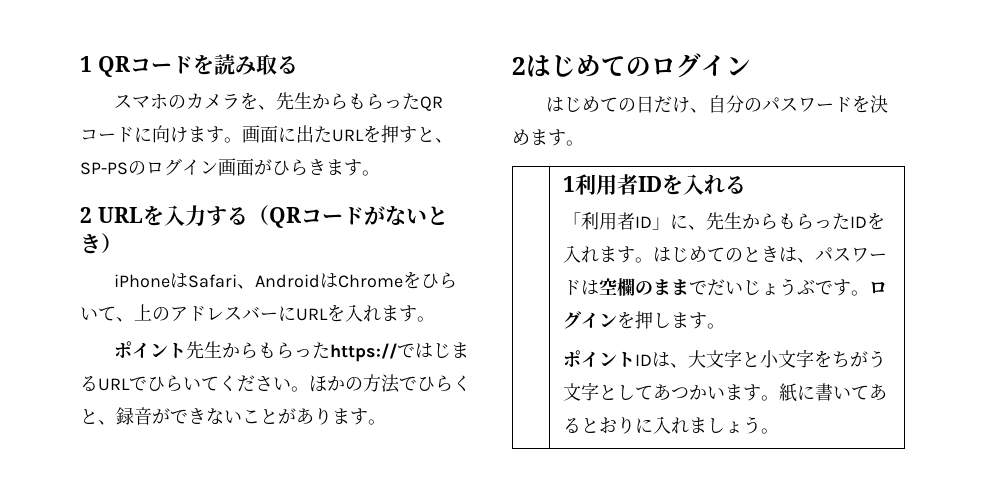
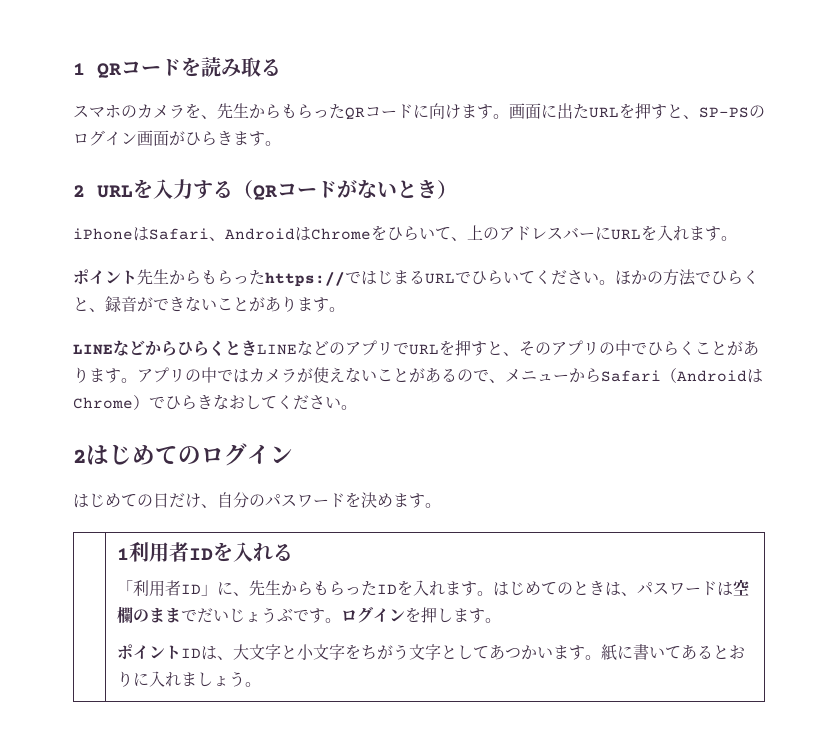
(386, 422) none -> [73,340,759,356] [73,367,763,383] [73,394,357,410] // LINEなどからひらくときLINEなどのアプリでURLを押すと、そのアプリの中でひらくことがあります。アプリの中ではカメラが使えないことがあるので、メニューからSafari（AndroidはChrome）でひらきなおしてください。

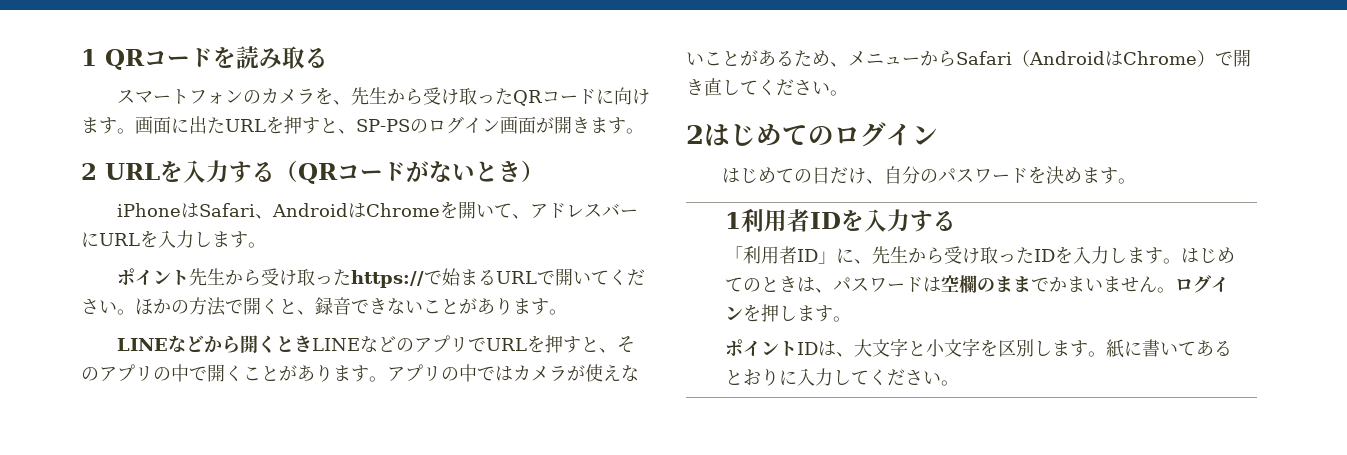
[105,105,121,118] ホ -> [153,89,244,104] ートフォン
[281,104,313,119] もら -> [423,87,478,105] 受け取
[185,131,217,146] ひら -> [553,116,572,134] 開
[387,225,499,241] ひらいて、上の -> [458,201,531,219] 開いて、
[673,226,689,241] れ -> [176,230,212,248] 力し
[201,270,233,285] もら -> [261,268,316,286] 受け取
[361,270,393,285] はじ -> [442,268,462,286] 始
[471,270,503,285] ひら -> [555,268,574,286] 開
[711,270,743,285] ひら -> [243,297,261,315] 開
[137,297,153,312] が -> (351, 306) none
[177,340,209,356] ひら -> [240,335,259,353] 開
[647,341,679,356] ひら -> [207,364,225,382] 開
[457,369,489,382] ので -> [794,50,830,67] ため
[165,394,245,410] ひらきなお -> [1233,49,1251,67] [686,78,722,96] 開き直
[253,542,274,561] れ -> [887,209,934,232] 力す
[313,581,346,596] もら -> [944,246,999,264] 受け取
[429,581,446,596] れ -> [1091,246,1128,264] 力し
[197,607,326,623] だいじょうぶです -> [1049,276,1158,292] かまいません
[361,644,554,660] ちがう文字としてあつかい -> [998,339,1053,357] 区別し
[165,671,246,687] れましょう -> [815,368,942,386] 力してください

